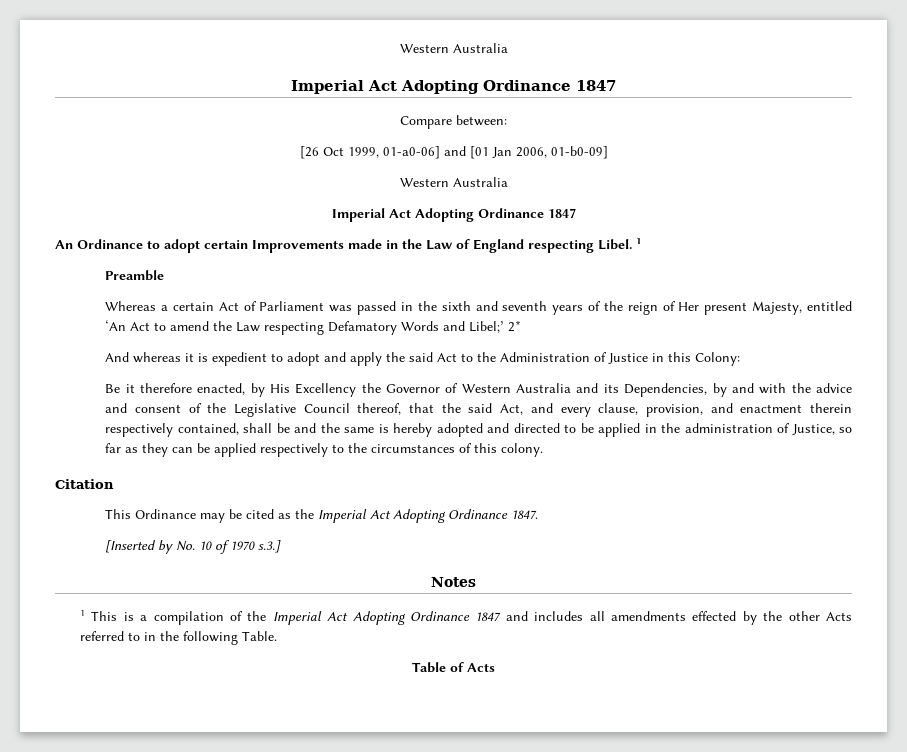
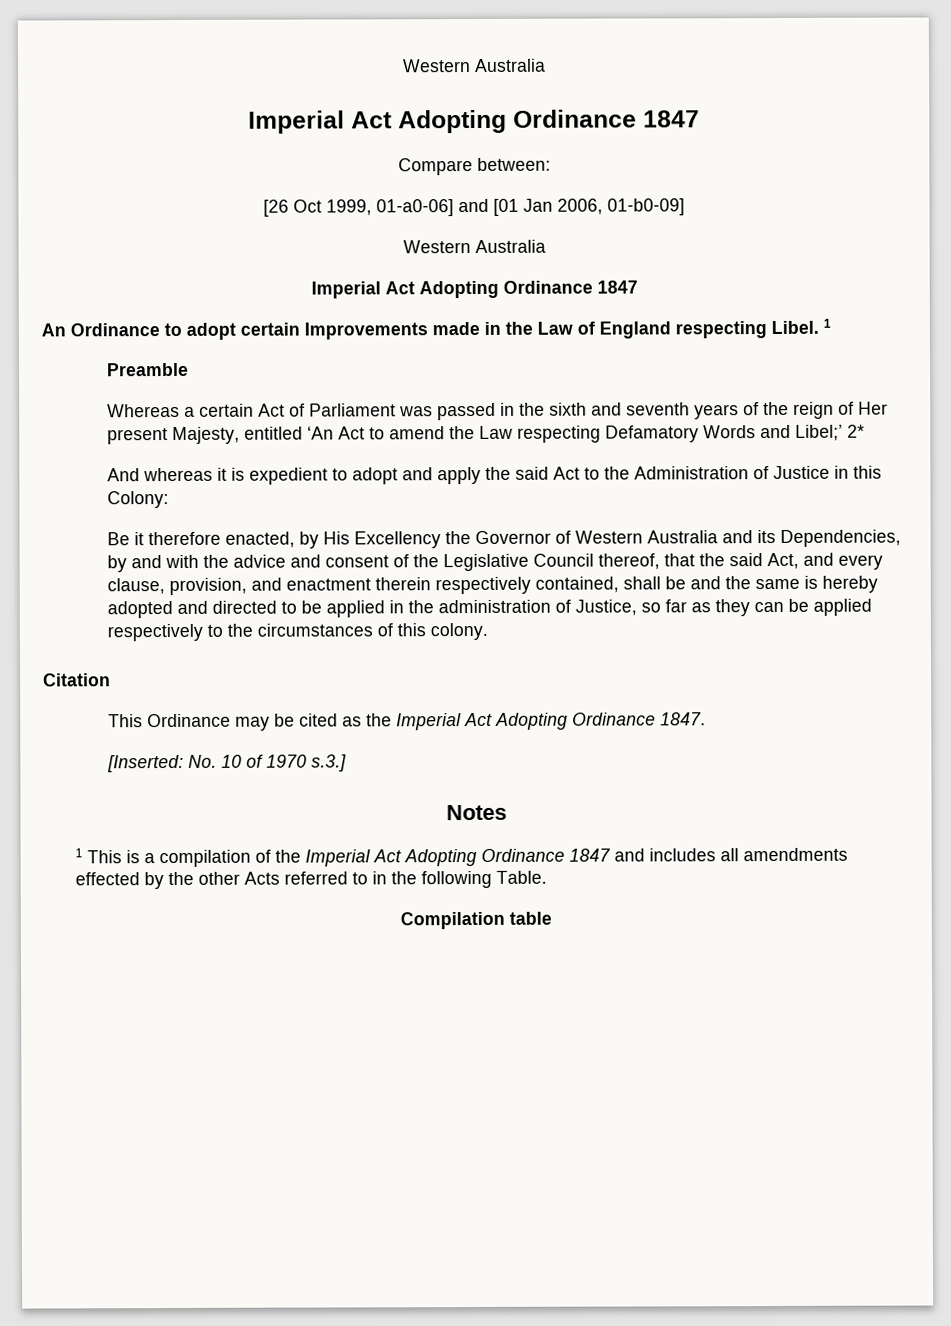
[105,540,174,554] [Inserted by -> [106,754,184,773] [Inserted:
[412,662,495,673] Table of Acts -> [400,911,552,930] Compilation table

